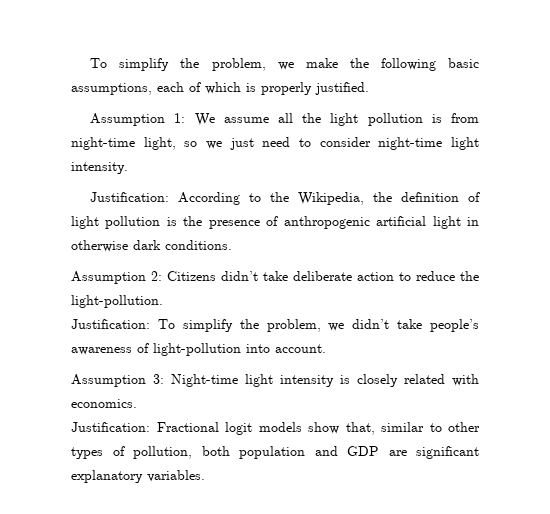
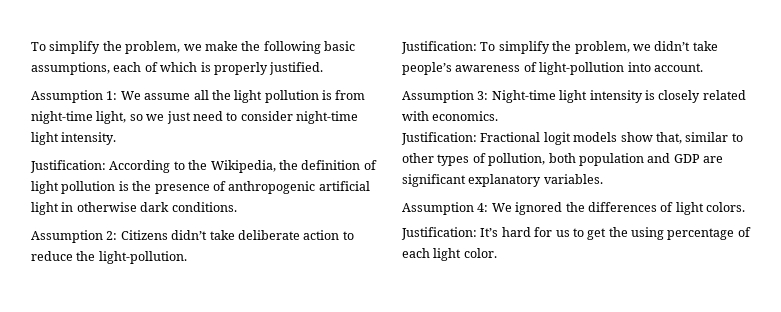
(205, 476) none -> [402,202,745,215] [401,227,751,240] [402,248,497,261] // Assumption 4: We ignored the differences of light colors. // Justification: It’s hard for us to get the using percentage of each light color.

